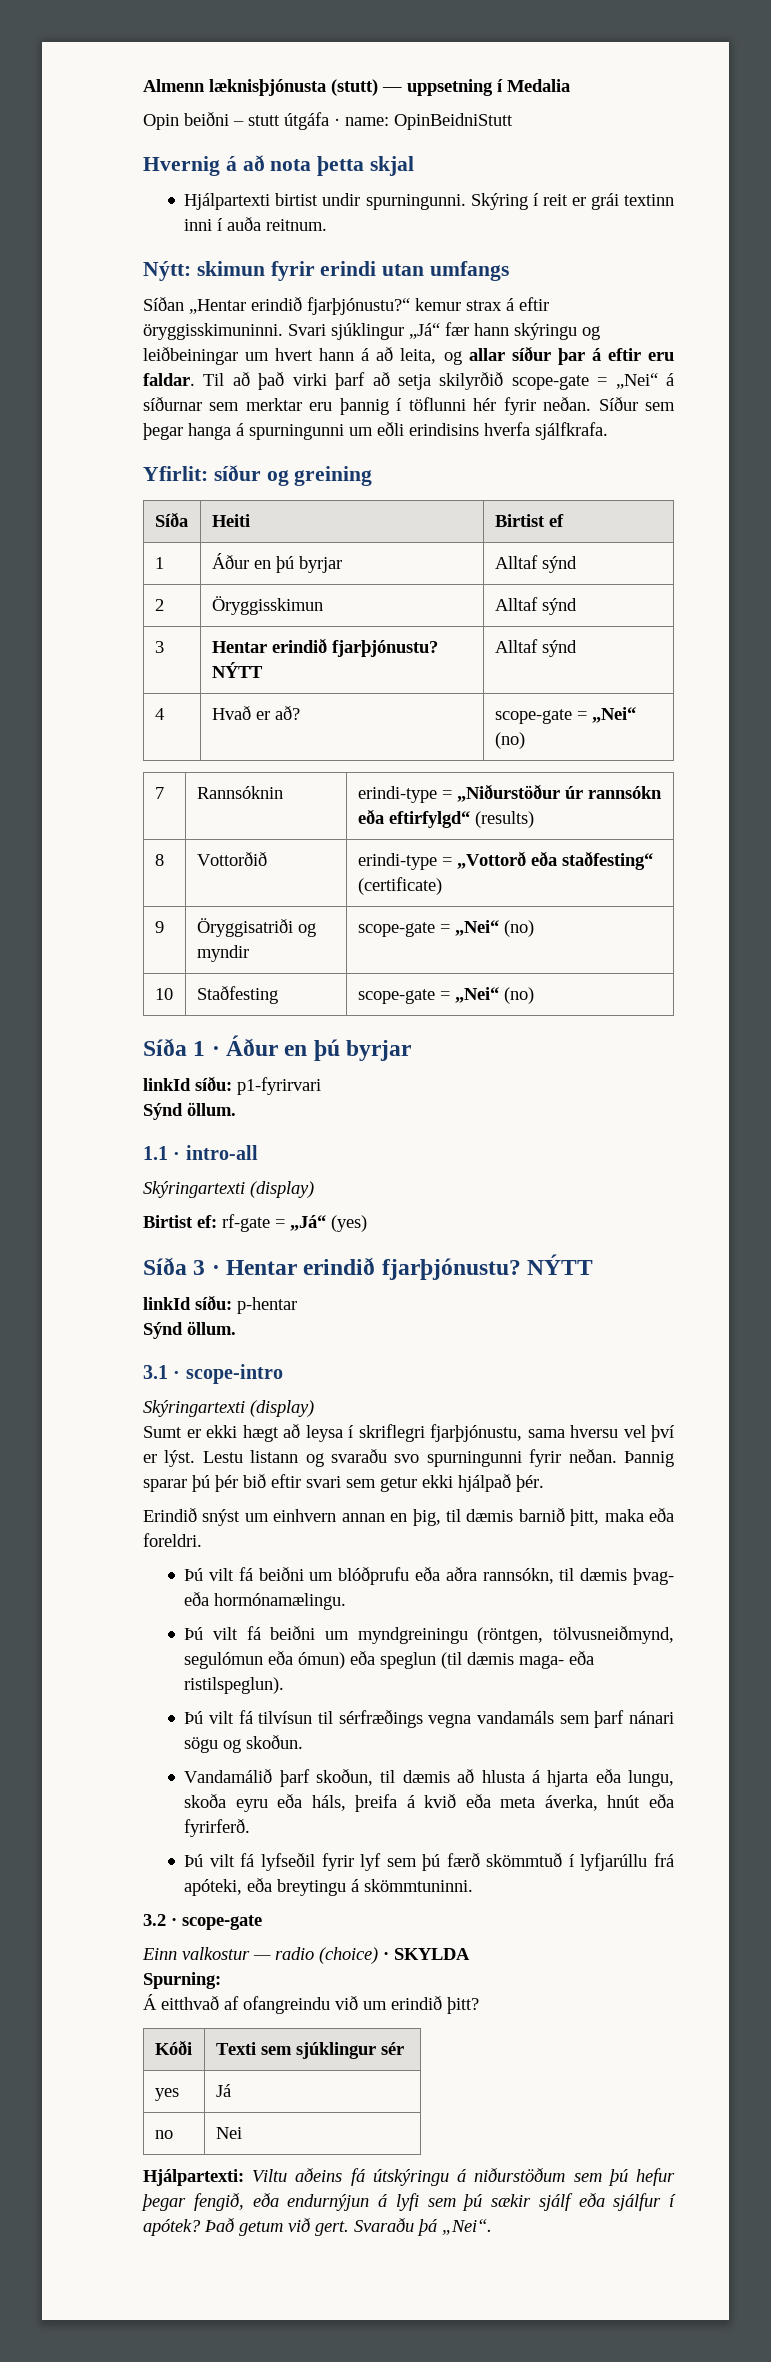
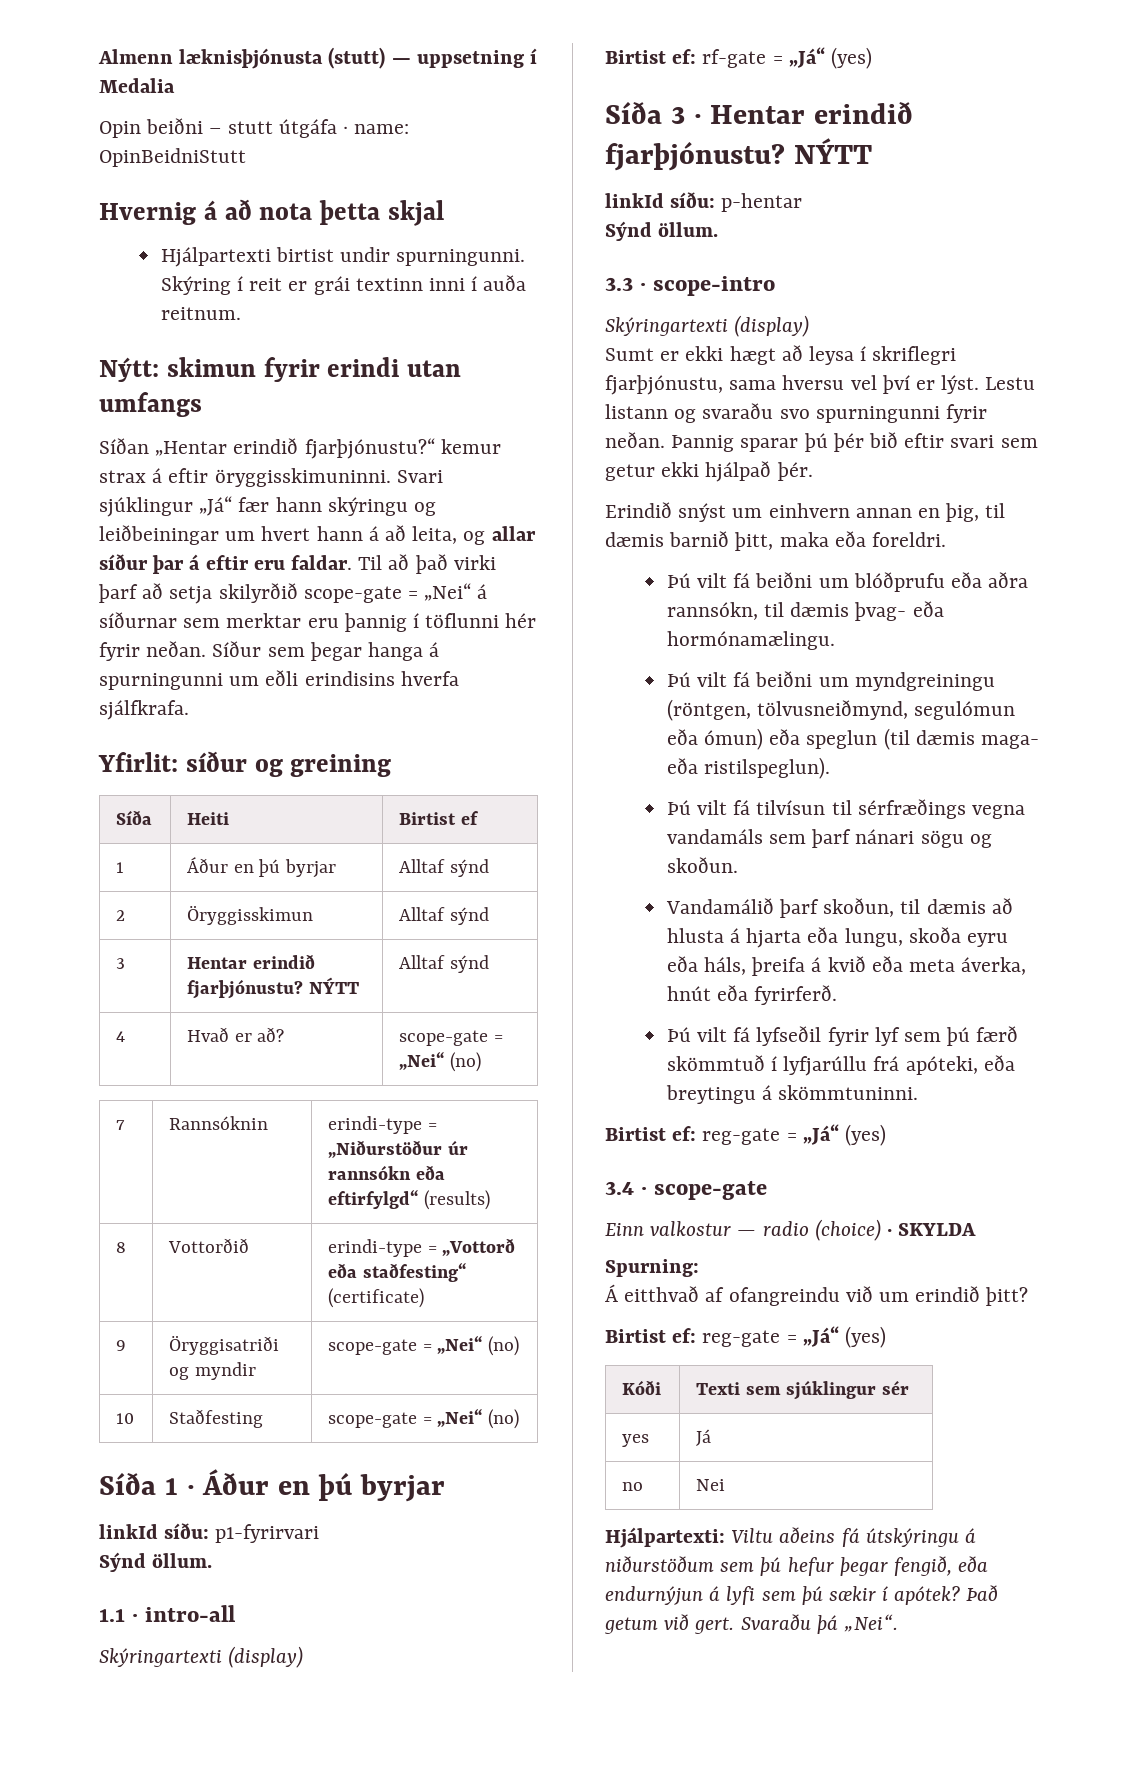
[143,1365,168,1379] 3.1 -> [605,277,633,291] 3.3
[143,1914,166,1926] 3.2 -> [605,1124,887,1146] [605,1181,634,1195] Birtist ef: reg-gate = „Já“ (yes) // 3.4
(479, 2005) none -> [605,1326,887,1348] // Birtist ef: reg-gate = „Já“ (yes)
[538,2192,662,2211] sjálf eða sjálfur -> (877, 1593) none

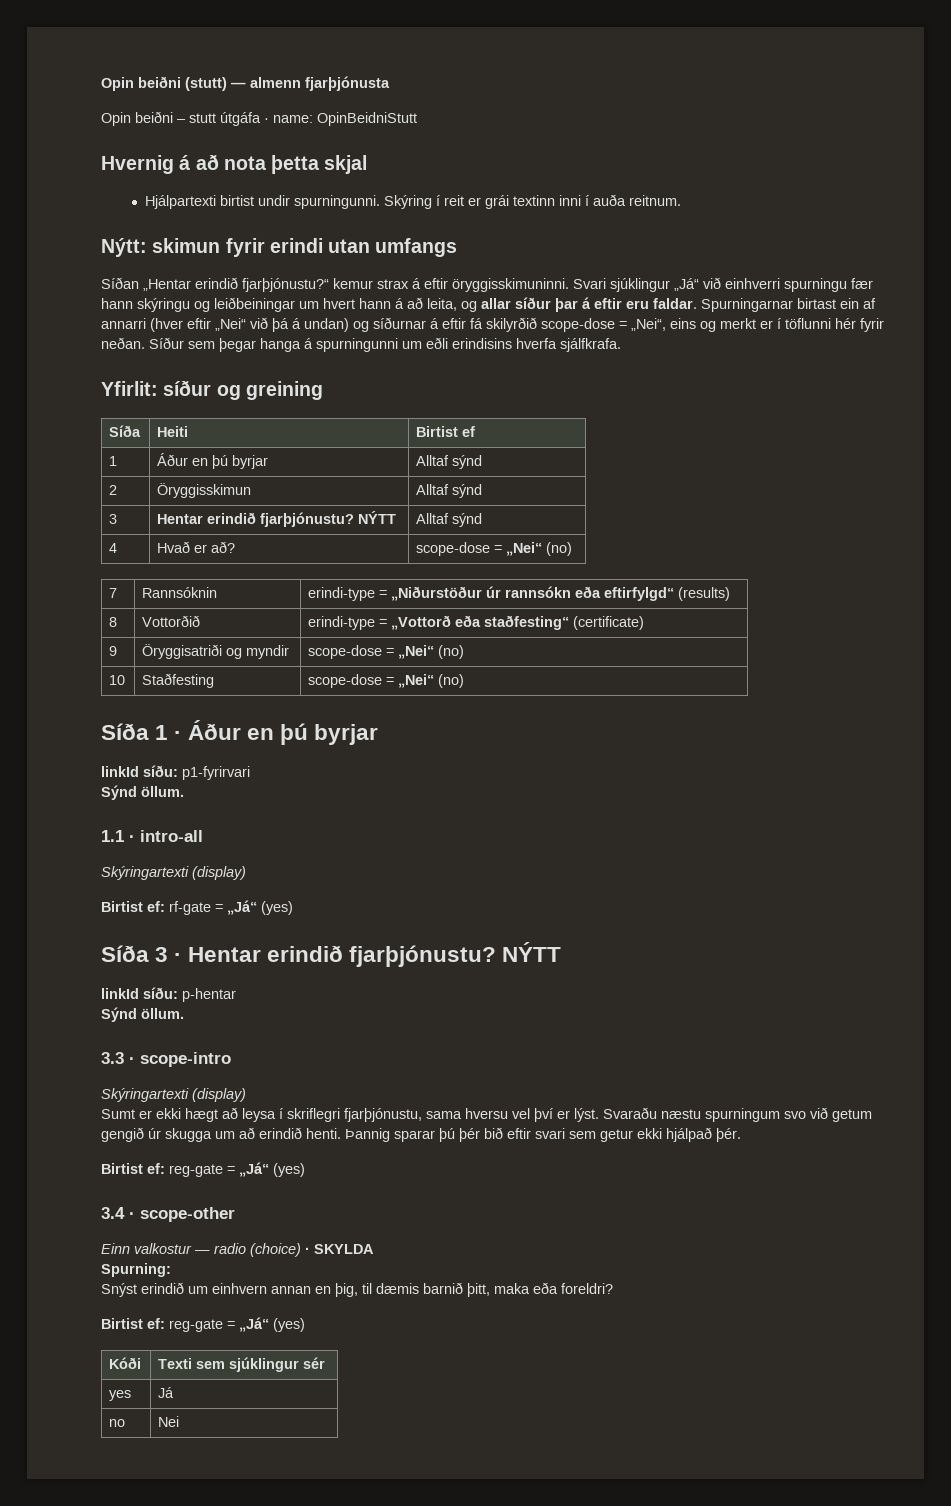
[98,47,538,69] [99,78,175,93] Almenn læknisþjónusta (stutt) — uppsetning í Medalia -> [101,76,390,91] Opin beiðni (stutt) — almenn fjarþjónusta
(233, 506) none -> [703,277,847,292] við einhverri spurningu
[358,554,496,574] [98,583,488,604] [99,612,407,632] Til að það virki þarf að setja skilyrðið scope-gate = „Nei“ á síðurnar sem merktar eru þannig -> [701,298,876,312] [101,317,773,332] Spurningarnar birtast ein af annarri (hver eftir „Nei“ við þá á undan) og síðurnar á eftir fá skilyrðið scope-dose = „Nei“, eins og merkt er
[399,1030,489,1046] scope-gate -> [416,542,491,556] scope-dose
[328,1339,418,1355] scope-gate -> [308,645,383,659] scope-dose
[328,1412,418,1428] scope-gate -> [308,674,383,688] scope-dose
[985,377,1036,390] [605,403,988,423] [605,432,665,448] Lestu listann og svaraðu svo spurningunni fyrir neðan. -> [603,1107,872,1122] [101,1127,341,1142] Svaraðu næstu spurningum svo við getum gengið úr skugga um að erindið henti.
[605,502,727,522] Erindið snýst -> [101,1162,305,1177] [101,1207,235,1222] [101,1243,374,1257] [101,1263,171,1277] [101,1282,184,1297] Birtist ef: reg-gate = „Já“ (yes) // 3.4 · scope-other // Einn valkostur — radio (choice) · SKYLDA // Spurning: // Snýst erindið
[872,532,947,547] [666,572,1029,592] [666,601,944,621] [666,631,835,650] [666,671,995,691] [666,699,1016,721] [666,728,1039,750] [666,757,830,779] [666,799,1025,819] [666,829,992,848] [666,857,738,873] [665,898,1013,918] [666,927,1008,948] [666,956,1027,976] [666,985,838,1005] [666,1026,1019,1046] [666,1055,1015,1076] [665,1085,919,1104] [605,1124,887,1146] [605,1181,768,1200] [605,1219,977,1241] [605,1259,699,1277] [605,1284,1029,1306] foreldri. // Þú vilt fá beiðni um blóðprufu eða aðra rannsókn, til dæmis þvag- eða hormónamælingu. // Þú vilt fá beiðni um myndgreiningu (röntgen, tölvusneiðmynd, segulómun eða ómun) eða speglun (til dæmis maga- eða ristilspeglun). // Þú vilt fá tilvísun til sérfræðings vegna vandamáls sem þarf nánari sögu og skoðun. // Vandamálið þarf skoðun, til dæmis að hlusta á hjarta eða lungu, skoða eyru eða háls, þreifa á kvið eða meta áverka, hnút eða fyrirferð. // Þú vilt fá lyfseðil fyrir lyf sem þú færð skömmtuð í lyfjarúllu frá apóteki, eða breytingu á skömmtuninni. // Birtist ef: reg-gate = „Já“ (yes) // 3.4 · scope-gate // Einn valkostur — radio (choice) · SKYLDA // Spurning: // Á eitthvað af ofangreindu við um erindið þitt? -> [561,1283,613,1294] foreldri?
[605,1527,977,1548] [605,1556,989,1576] [605,1585,998,1605] [604,1614,899,1634] // Hjálpartexti: Viltu aðeins fá útskýringu á niðurstöðum sem þú hefur þegar fengið, eða endurnýjun á lyfi sem þú sækir í apótek? Það getum við gert. Svaraðu þá „Nei“. -> (180, 1421) none

